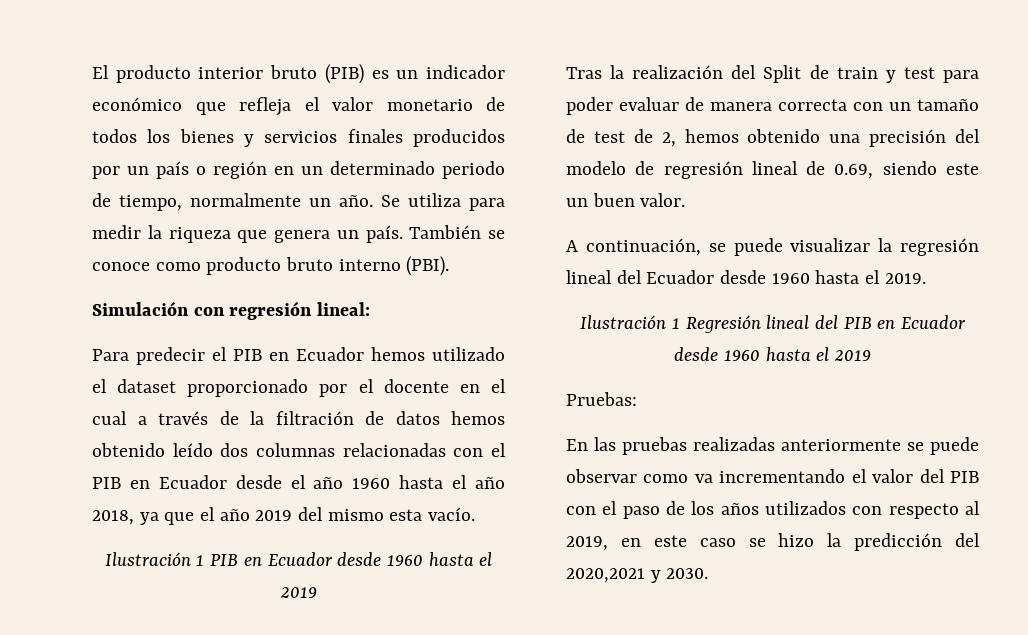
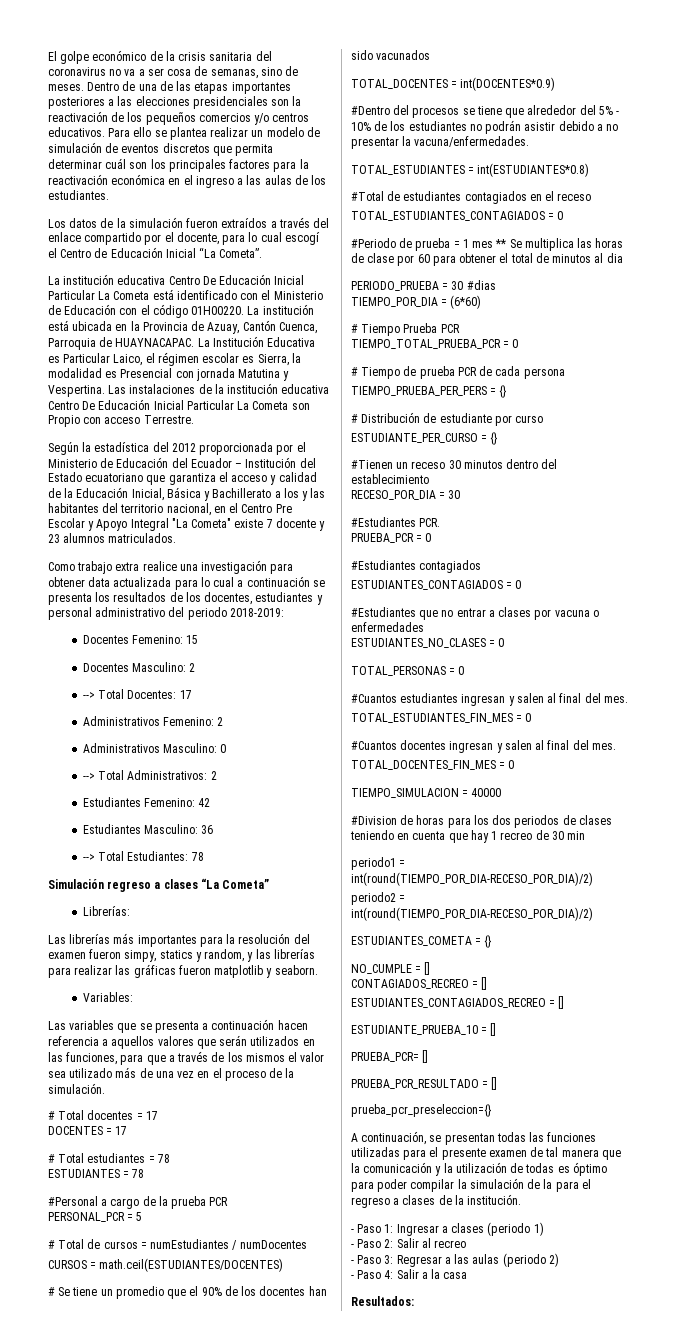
[115,64,506,84] [92,97,505,116] [92,129,506,147] [92,161,505,179] [92,193,505,211] [92,225,505,243] [92,256,450,276] [92,301,371,320] [92,347,505,365] [92,379,507,397] [92,411,505,425] [92,443,506,457] [92,475,505,489] [92,507,476,525] [104,552,493,566] [279,587,317,598] [566,65,979,83] [566,97,979,115] [566,129,980,147] [566,161,979,179] [566,193,686,207] [566,238,979,256] [566,270,926,284] [580,315,966,333] [674,347,871,361] [566,392,637,406] [566,437,979,455] [566,469,979,483] [566,501,980,519] [566,533,980,551] [566,568,709,583] producto interior bruto (PIB) es un indicador económico que refleja el valor monetario de todos los bienes y servicios finales producidos por un país o región en un determinado periodo de tiempo, normalmente un año. Se utiliza para medir la riqueza que genera un país. También se conoce como producto bruto interno (PBI). // Simulación con regresión lineal: // Para predecir el PIB en Ecuador hemos utilizado el dataset proporcionado por el docente en el cual a través de la filtración de datos hemos obtenido leído dos columnas relacionadas con el PIB en Ecuador desde el año 1960 hasta el año 2018, ya que el año 2019 del mismo esta vacío. // Ilustración 1 PIB en Ecuador desde 1960 hasta el 2019 // Tras la realización del Split de train y test para poder evaluar de manera correcta con un tamaño de test de 2, hemos obtenido una precisión del modelo de regresión lineal de 0.69, siendo este un buen valor. // A continuación, se puede visualizar la regresión lineal del Ecuador desde 1960 hasta el 2019. // Ilustración 1 Regresión lineal del PIB en Ecuador desde 1960 hasta el 2019 // Pruebas: // En las pruebas realizadas anteriormente se puede observar como va incrementando el valor del PIB con el paso de los años utilizados con respecto al 2019, en este caso se hizo la predicción del 2020,2021 y 2030. -> [60,50,272,64] [48,66,299,79] [48,81,291,94] [48,96,302,109] [48,111,310,125] [48,127,320,140] [48,142,274,156] [48,158,309,172] [48,174,327,188] [48,190,109,200] [48,217,330,228] [48,232,320,245] [48,247,263,258] [48,274,305,285] [48,289,323,300] [48,304,314,318] [48,320,317,334] [48,336,316,350] [48,352,301,366] [48,368,290,381] [48,383,330,397] [48,399,310,410] [48,415,194,427] [48,442,306,455] [48,457,316,468] [48,472,317,485] [48,487,326,501] [48,503,292,516] [48,518,326,531] [48,533,177,543] [48,560,294,574] [48,576,325,590] [48,592,323,605] [48,607,284,620] [82,635,199,644] [82,662,196,672] [82,689,192,699] [82,716,224,726] [82,743,227,753] [82,770,217,780] [82,797,211,807] [82,824,214,834] [82,851,204,861] [48,878,270,892] [82,906,130,916] [48,933,310,947] [48,949,315,962] [48,964,318,978] [82,992,133,1002] [48,1019,308,1033] [48,1035,315,1049] [48,1051,325,1065] [48,1067,295,1081] [48,1083,105,1094] [48,1110,158,1120] [48,1126,128,1135] [48,1153,170,1163] [48,1169,145,1178] [48,1196,229,1209] [48,1212,143,1222] [48,1239,307,1250] [48,1258,284,1272] [48,1286,327,1299] [351,50,431,60] [351,77,556,91] [351,105,620,118] [351,120,619,134] [351,136,530,149] [351,163,590,177] [351,191,592,204] [351,211,564,221] [351,238,624,251] [351,253,623,266] [351,280,496,291] [351,295,482,309] [351,323,460,336] [351,339,519,349] [351,366,565,379] [351,385,507,398] [351,412,544,426] [351,432,498,445] [351,459,558,469] [351,474,429,484] [351,490,461,500] [351,517,441,527] [351,533,432,543] [351,560,482,573] [351,580,522,590] [351,607,599,620] [351,622,424,632] [351,638,505,648] [351,666,465,676] [351,693,628,706] [351,713,532,723] [351,740,616,753] [351,760,515,770] [351,788,502,798] [351,815,612,828] [350,830,586,843] [351,857,406,870] [351,872,593,886] [351,892,406,905] [351,907,593,921] [351,935,492,948] [351,962,431,975] [351,977,488,990] [351,996,565,1009] [351,1023,497,1036] [351,1050,429,1063] [351,1077,498,1090] [351,1104,491,1117] [351,1131,597,1145] [351,1147,621,1160] [351,1162,607,1176] [351,1178,591,1192] [351,1194,522,1208] [351,1222,544,1236] [351,1238,467,1248] [351,1253,559,1267] [351,1269,468,1279] [351,1296,414,1306] golpe económico de la crisis sanitaria del coronavirus no va a ser cosa de semanas, sino de meses. Dentro de una de las etapas importantes posteriores a las elecciones presidenciales son la reactivación de los pequeños comercios y/o centros educativos. Para ello se plantea realizar un modelo de simulación de eventos discretos que permita determinar cuál son los principales factores para la reactivación económica en el ingreso a las aulas de los estudiantes. // Los datos de la simulación fueron extraídos a través del enlace compartido por el docente, para lo cual escogí el Centro de Educación Inicial “La Cometa”. // La institución educativa Centro De Educación Inicial Particular La Cometa está identificado con el Ministerio de Educación con el código 01H00220. La institución está ubicada en la Provincia de Azuay, Cantón Cuenca, Parroquia de HUAYNACAPAC. La Institución Educativa es Particular Laico, el régimen escolar es Sierra, la modalidad es Presencial con jornada Matutina y Vespertina. Las instalaciones de la institución educativa Centro De Educación Inicial Particular La Cometa son Propio con acceso Terrestre. // Según la estadística del 2012 proporcionada por el Ministerio de Educación del Ecuador – Institución del Estado ecuatoriano que garantiza el acceso y calidad de la Educación Inicial, Básica y Bachillerato a los y las habitantes del territorio nacional, en el Centro Pre Escolar y Apoyo Integral "La Cometa" existe 7 docente y 23 alumnos matriculados. // Como trabajo extra realice una investigación para obtener data actualizada para lo cual a continuación se presenta los resultados de los docentes, estudiantes y personal administrativo del periodo 2018-2019: // Docentes Femenino: 15 // Docentes Masculino: 2 // --> Total Docentes: 17 // Administrativos Femenino: 2 // Administrativos Masculino: 0 // --> Total Administrativos: 2 // Estudiantes Femenino: 42 // Estudiantes Masculino: 36 // --> Total Estudiantes: 78 // Simulación regreso a clases “La Cometa” // Librerías: // Las librerías más importantes para la resolución del examen fueron simpy, statics y random, y las librerías para realizar las gráficas fueron matplotlib y seaborn. // Variables: // Las variables que se presenta a continuación hacen referencia a aquellos valores que serán utilizados en las funciones, para que a través de los mismos el valor sea utilizado más de una vez en el proceso de la simulación. // # Total docentes = 17 // DOCENTES = 17 // # Total estudiantes = 78 // ESTUDIANTES = 78 // #Personal a cargo de la prueba PCR // PERSONAL_PCR = 5 // # Total de cursos = numEstudiantes / numDocentes // CURSOS = math.ceil(ESTUDIANTES/DOCENTES) // # Se tiene un promedio que el 90% de los docentes han sido vacunados // TOTAL_DOCENTES = int(DOCENTES*0.9) // #Dentro del procesos se tiene que alrededor del 5% - 10% de los estudiantes no podrán asistir debido a no presentar la vacuna/enfermedades. // TOTAL_ESTUDIANTES = int(ESTUDIANTES*0.8) // #Total de estudiantes contagiados en el receso // TOTAL_ESTUDIANTES_CONTAGIADOS = 0 // #Periodo de prueba = 1 mes ** Se multiplica las horas de clase por 60 para obtener el total de minutos al dia // PERIODO_PRUEBA = 30 #dias // TIEMPO_POR_DIA = (6*60) // # Tiempo Prueba PCR // TIEMPO_TOTAL_PRUEBA_PCR = 0 // # Tiempo de prueba PCR de cada persona // TIEMPO_PRUEBA_PER_PERS = {} // # Distribución de estudiante por curso // ESTUDIANTE_PER_CURSO = {} // #Tienen un receso 30 minutos dentro del establecimiento // RECESO_POR_DIA = 30 // #Estudiantes PCR. // PRUEBA_PCR = 0 // #Estudiantes contagiados // ESTUDIANTES_CONTAGIADOS = 0 // #Estudiantes que no entrar a clases por vacuna o enfermedades // ESTUDIANTES_NO_CLASES = 0 // TOTAL_PERSONAS = 0 // #Cuantos estudiantes ingresan y salen al final del mes. // TOTAL_ESTUDIANTES_FIN_MES = 0 // #Cuantos docentes ingresan y salen al final del mes. // TOTAL_DOCENTES_FIN_MES = 0 // TIEMPO_SIMULACION = 40000 // #Division de horas para los dos periodos de clases teniendo en cuenta que hay 1 recreo de 30 min // periodo1 = int(round(TIEMPO_POR_DIA-RECESO_POR_DIA)/2) // periodo2 = int(round(TIEMPO_POR_DIA-RECESO_POR_DIA)/2) // ESTUDIANTES_COMETA = {} // NO_CUMPLE = [] // CONTAGIADOS_RECREO = [] // ESTUDIANTES_CONTAGIADOS_RECREO = [] // ESTUDIANTE_PRUEBA_10 = [] // PRUEBA_PCR= [] // PRUEBA_PCR_RESULTADO = [] // prueba_pcr_preseleccion={} // A continuación, se presentan todas las funciones utilizadas para el presente examen de tal manera que la comunicación y la utilización de todas es óptimo para poder compilar la simulación de la para el regreso a clases de la institución. // - Paso 1: Ingresar a clases (periodo 1) // - Paso 2: Salir al recreo // - Paso 3: Regresar a las aulas (periodo 2) // - Paso 4: Salir a la casa // Resultados:

